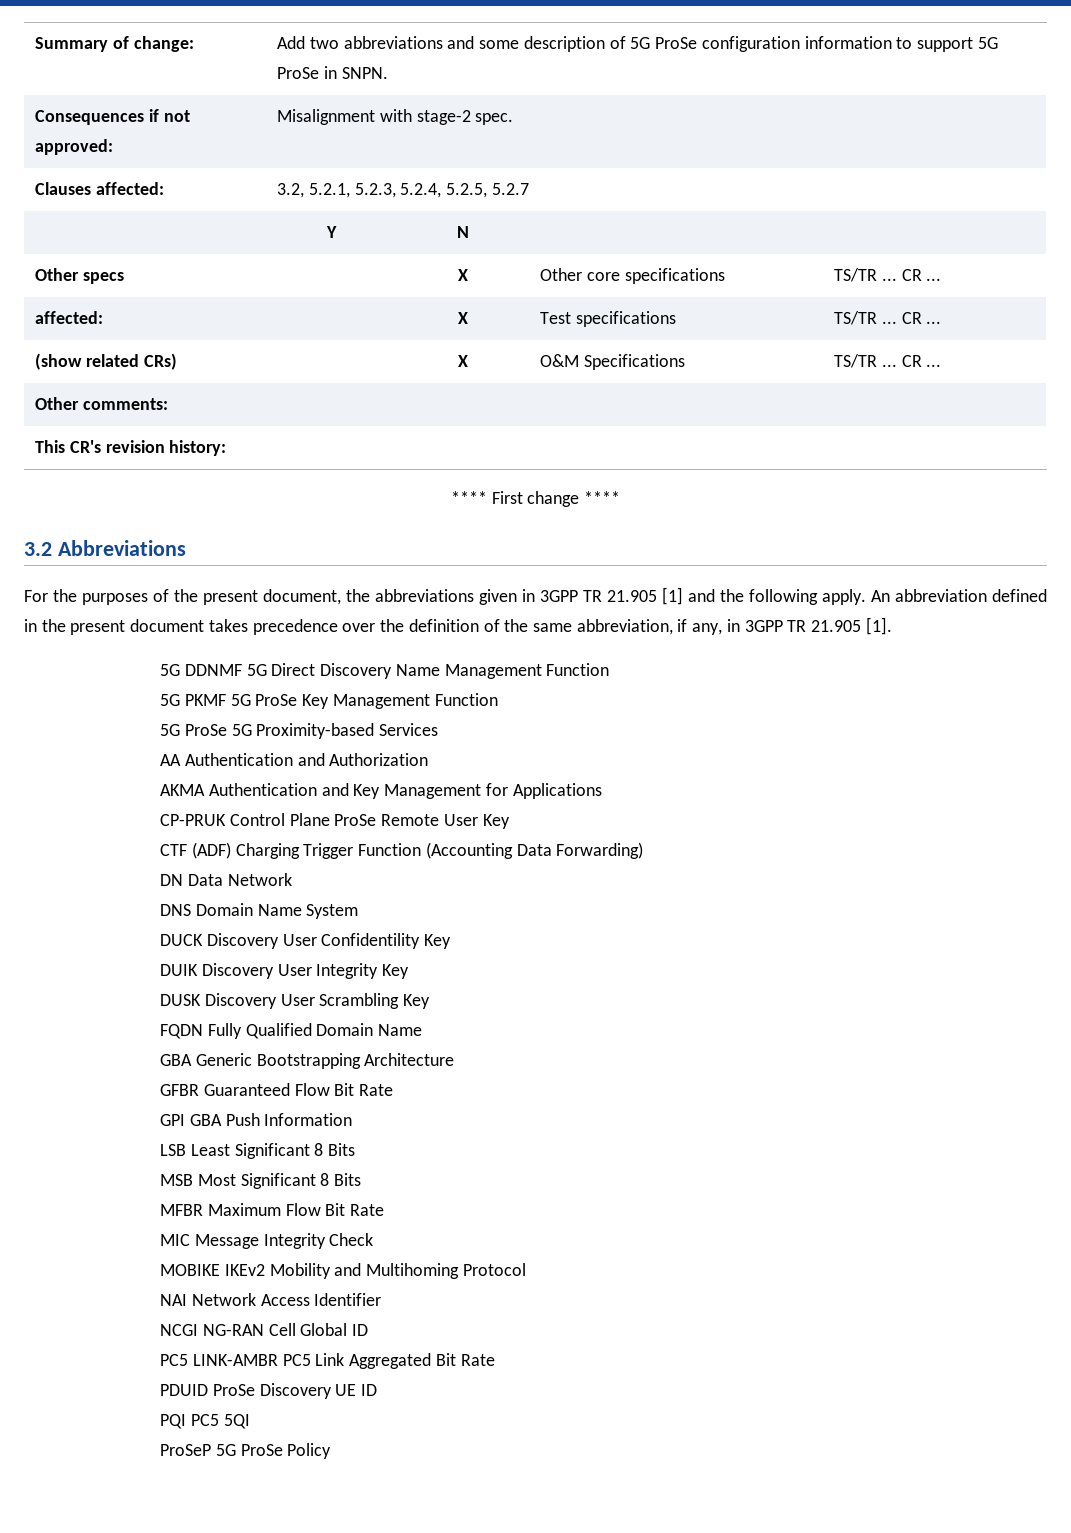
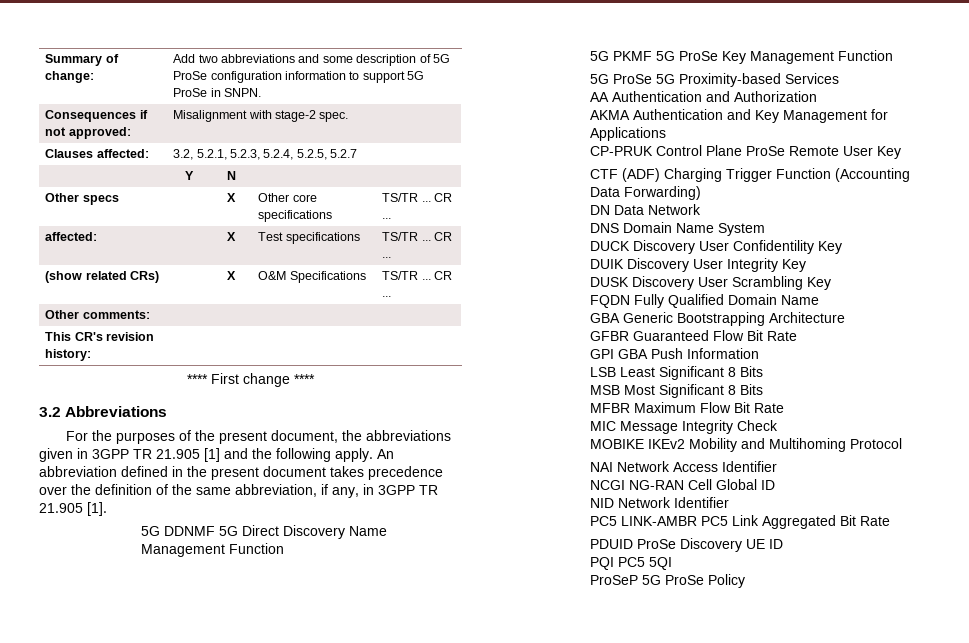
(369, 1330) none -> [589,497,729,508] // NID Network Identifier

